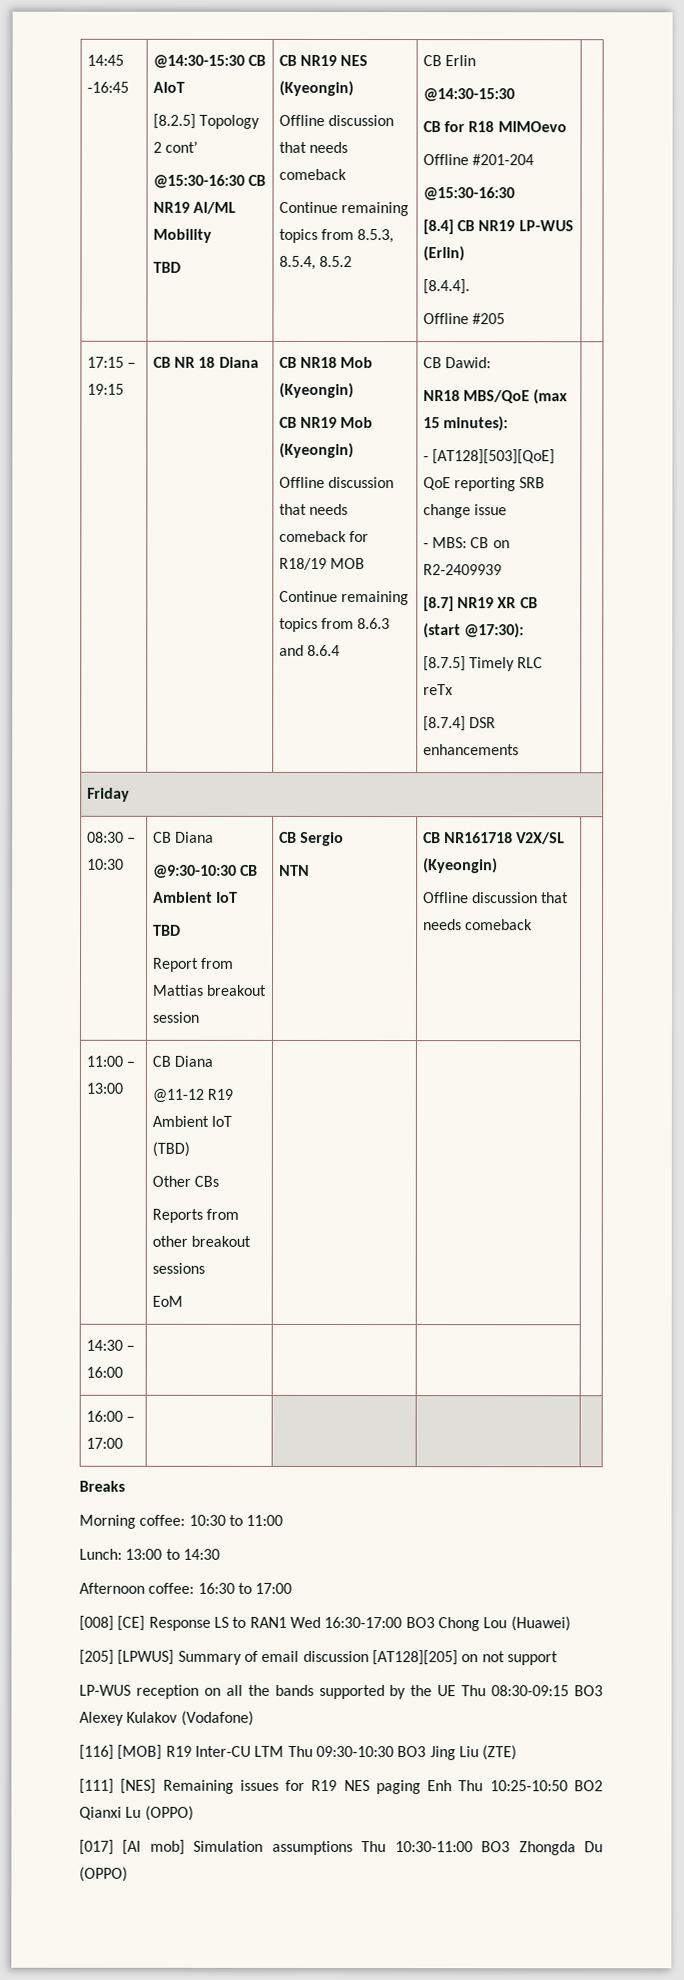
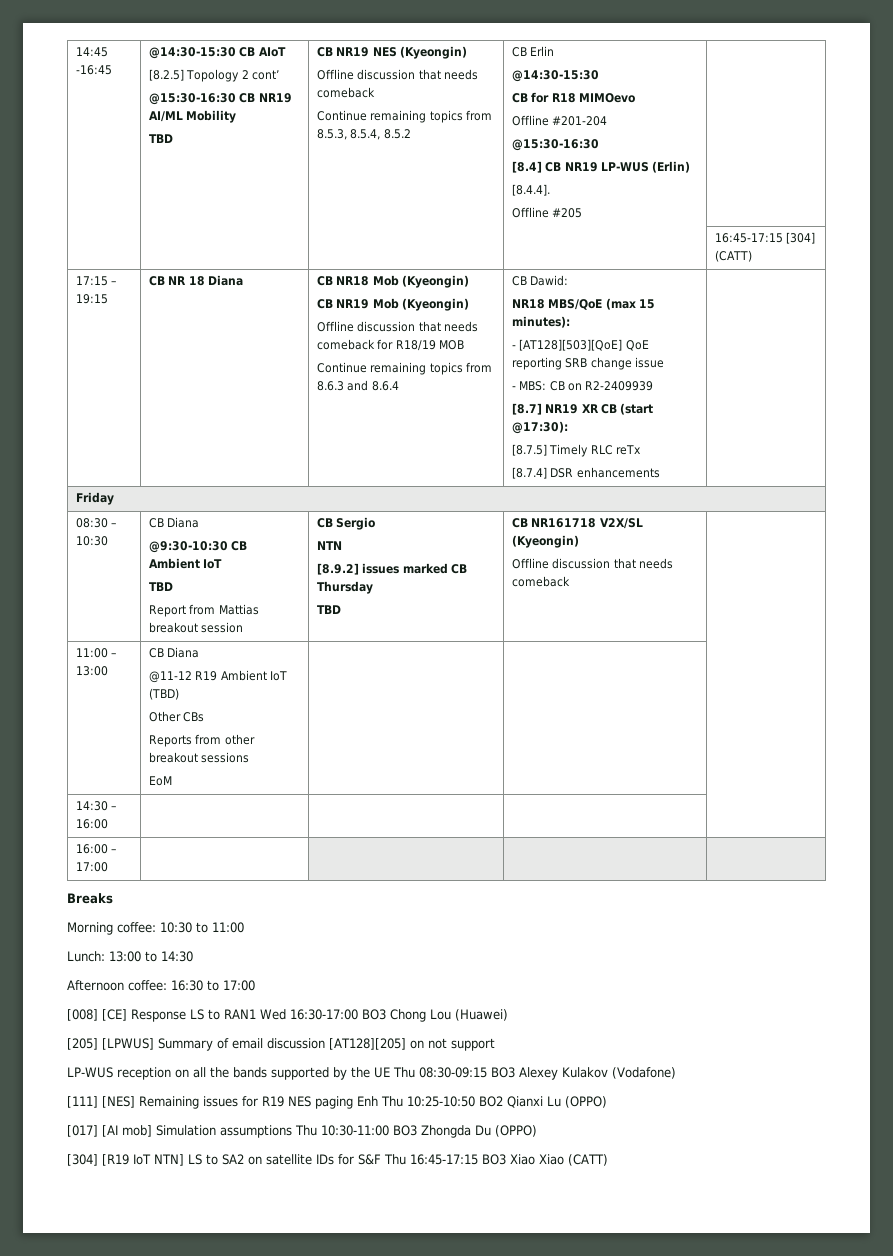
(506, 319) none -> [715,232,816,244] [715,250,753,262] // | | | | 16:45-17:15 [304] (CATT)
(310, 870) none -> [317,563,467,575] [317,581,374,594] [317,605,342,614] // [8.9.2] issues marked CB Thursday // TBD
[79,1744,518,1761] // [116] [MOB] R19 Inter-CU LTM Thu 09:30-10:30 BO3 Jing Liu (ZTE) -> (676, 1073) none
(128, 1874) none -> [67,1154,608,1166] // [304] [R19 IoT NTN] LS to SA2 on satellite IDs for S&F Thu 16:45-17:15 BO3 Xiao Xiao (CATT)

